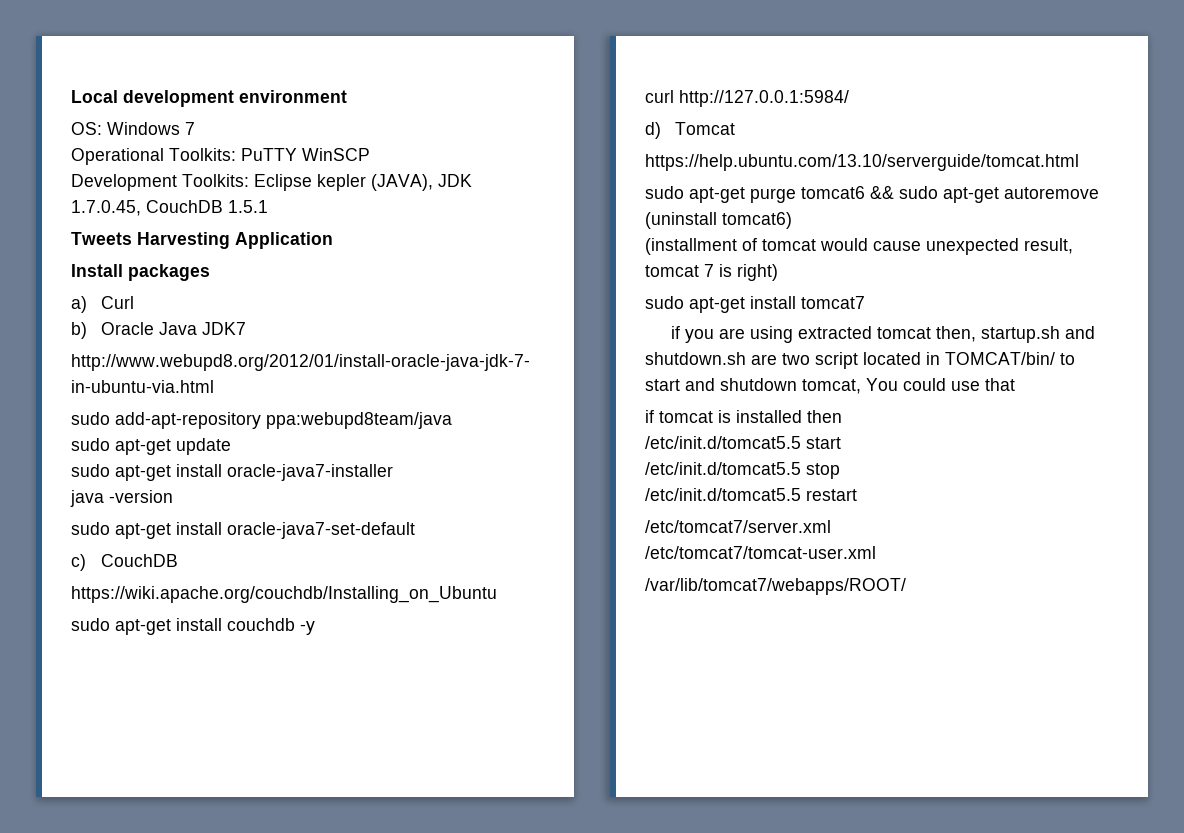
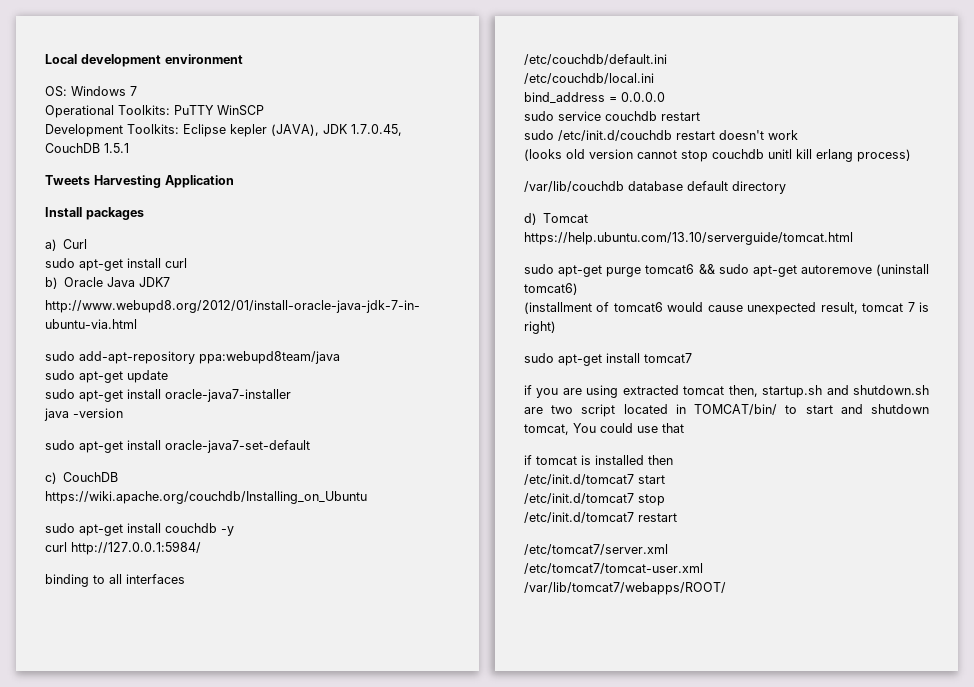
(134, 302) none -> [45,258,187,271] // sudo apt-get install curl
(849, 98) none -> [45,574,185,587] [524,54,667,65] [524,73,654,84] [524,92,665,104] [524,111,700,121] [524,130,798,141] [524,149,911,162] [524,181,786,194] // binding to all interfaces // /etc/couchdb/default.ini // /etc/couchdb/local.ini // bind_address = 0.0.0.0 // sudo service couchdb restart // sudo /etc/init.d/couchdb restart doesn't work // (looks old version cannot stop couchdb unitl kill erlang process) // /var/lib/couchdb database default directory
[762,239,816,251] tomcat -> [613,302,663,312] tomcat6
[645,436,801,449] /etc/init.d/tomcat5.5 -> [524,474,634,485] /etc/init.d/tomcat7
[645,462,801,475] /etc/init.d/tomcat5.5 -> [524,493,634,504] /etc/init.d/tomcat7
[645,488,801,501] /etc/init.d/tomcat5.5 -> [524,512,634,523] /etc/init.d/tomcat7

